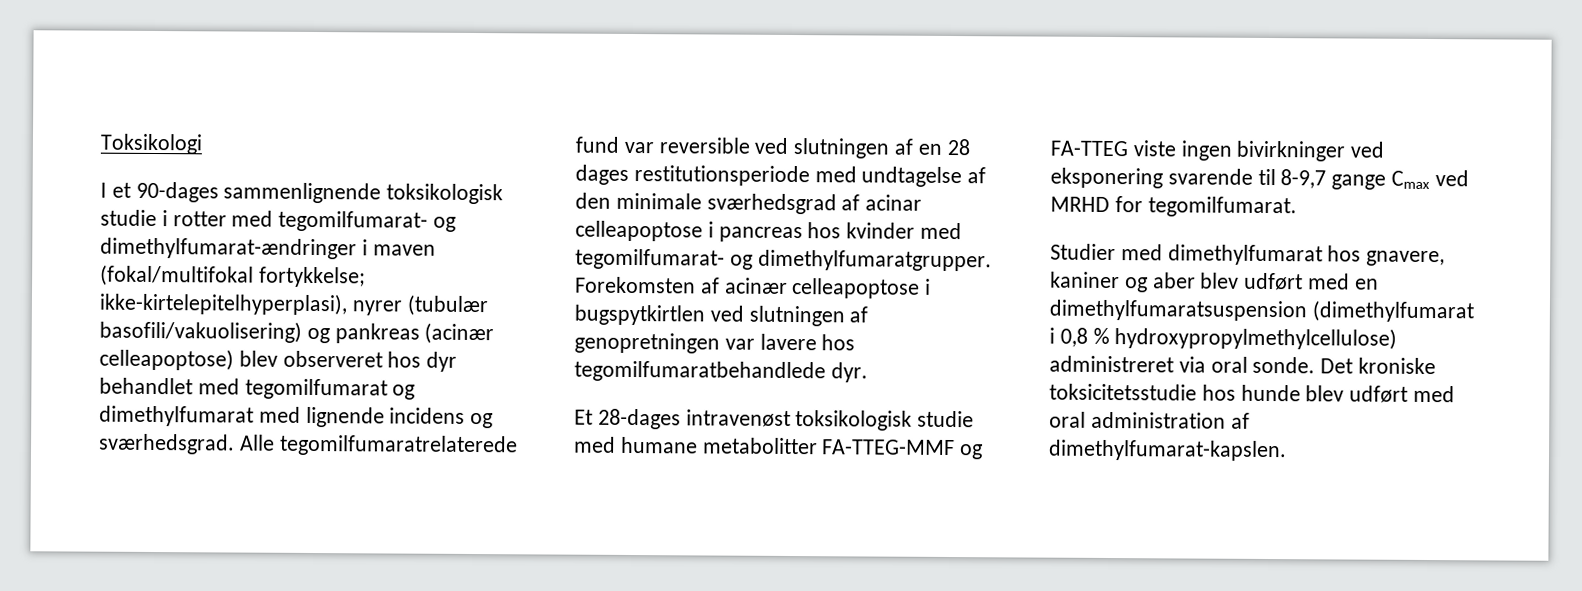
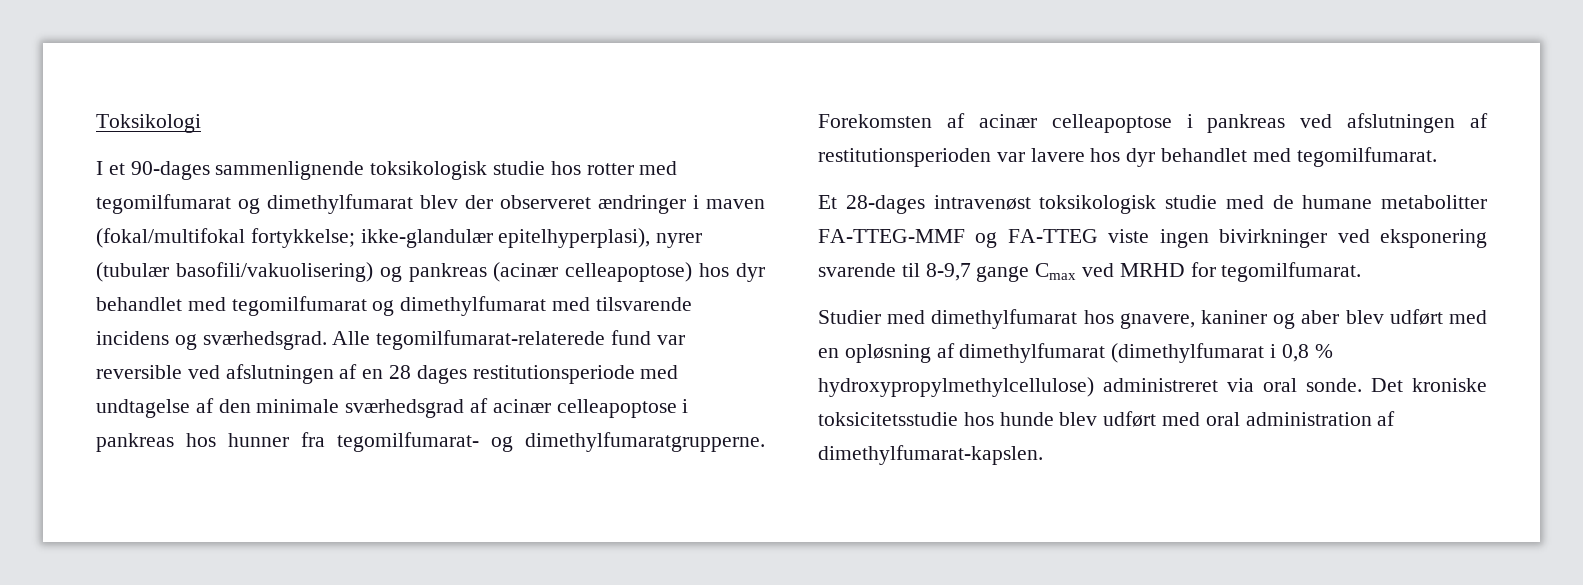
[161,210,168,227] i -> [550,161,581,175] hos
[278,210,457,232] [100,237,357,260] tegomilfumarat- og dimethylfumarat-ændringer -> [96,194,686,214] tegomilfumarat og dimethylfumarat blev der observeret ændringer
[99,292,347,316] ikke-kirtelepitelhyperplasi), -> [360,228,651,248] ikke-glandulær epitelhyperplasi),
[238,350,383,368] blev observeret -> (693, 272) none
[305,406,385,428] lignende -> [595,297,692,311] tilsvarende
[278,434,518,457] tegomilfumaratrelaterede -> [376,330,606,350] tegomilfumarat-relaterede
[793,138,890,159] slutningen -> [225,364,334,384] afslutningen
[865,194,923,211] [575,220,963,243] [575,248,992,272] acinar celleapoptose i pancreas hos kvinder med tegomilfumarat- og dimethylfumaratgrupper. -> [492,399,689,418] [96,432,765,452] acinær celleapoptose i pankreas hos hunner fra tegomilfumarat- og dimethylfumaratgrupperne.
[574,304,869,327] [574,332,856,354] [574,360,868,383] bugspytkirtlen ved slutningen af genopretningen var lavere hos tegomilfumaratbehandlede dyr. -> [1207,113,1488,133] [818,147,1437,167] pankreas ved afslutningen af restitutionsperioden var lavere hos dyr behandlet med tegomilfumarat.
(616, 444) none -> [1272,195,1294,209] de
[1049,299,1307,322] dimethylfumaratsuspension -> [844,343,1106,363] opløsning af dimethylfumarat

